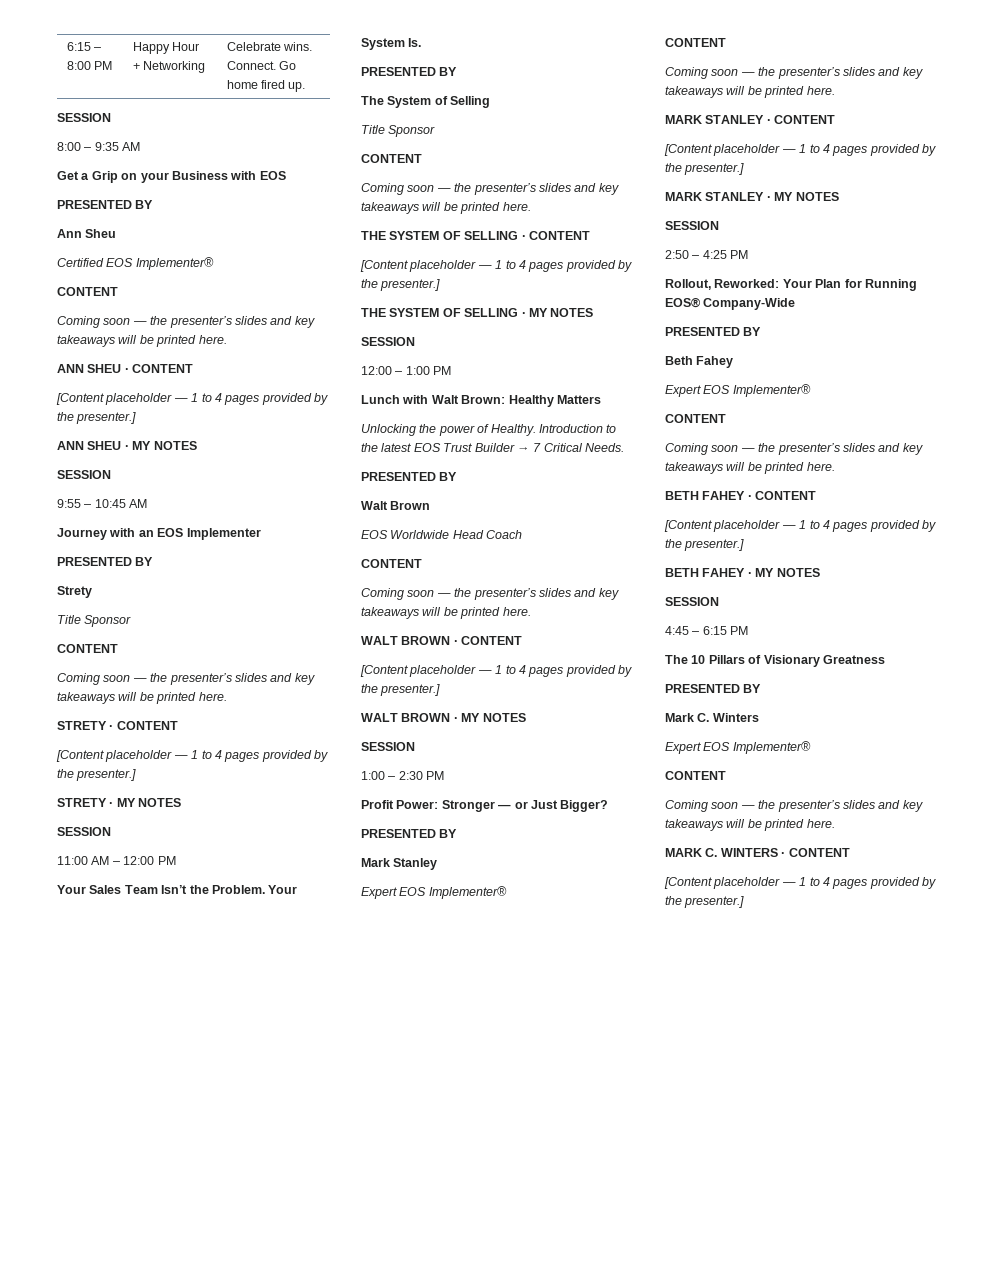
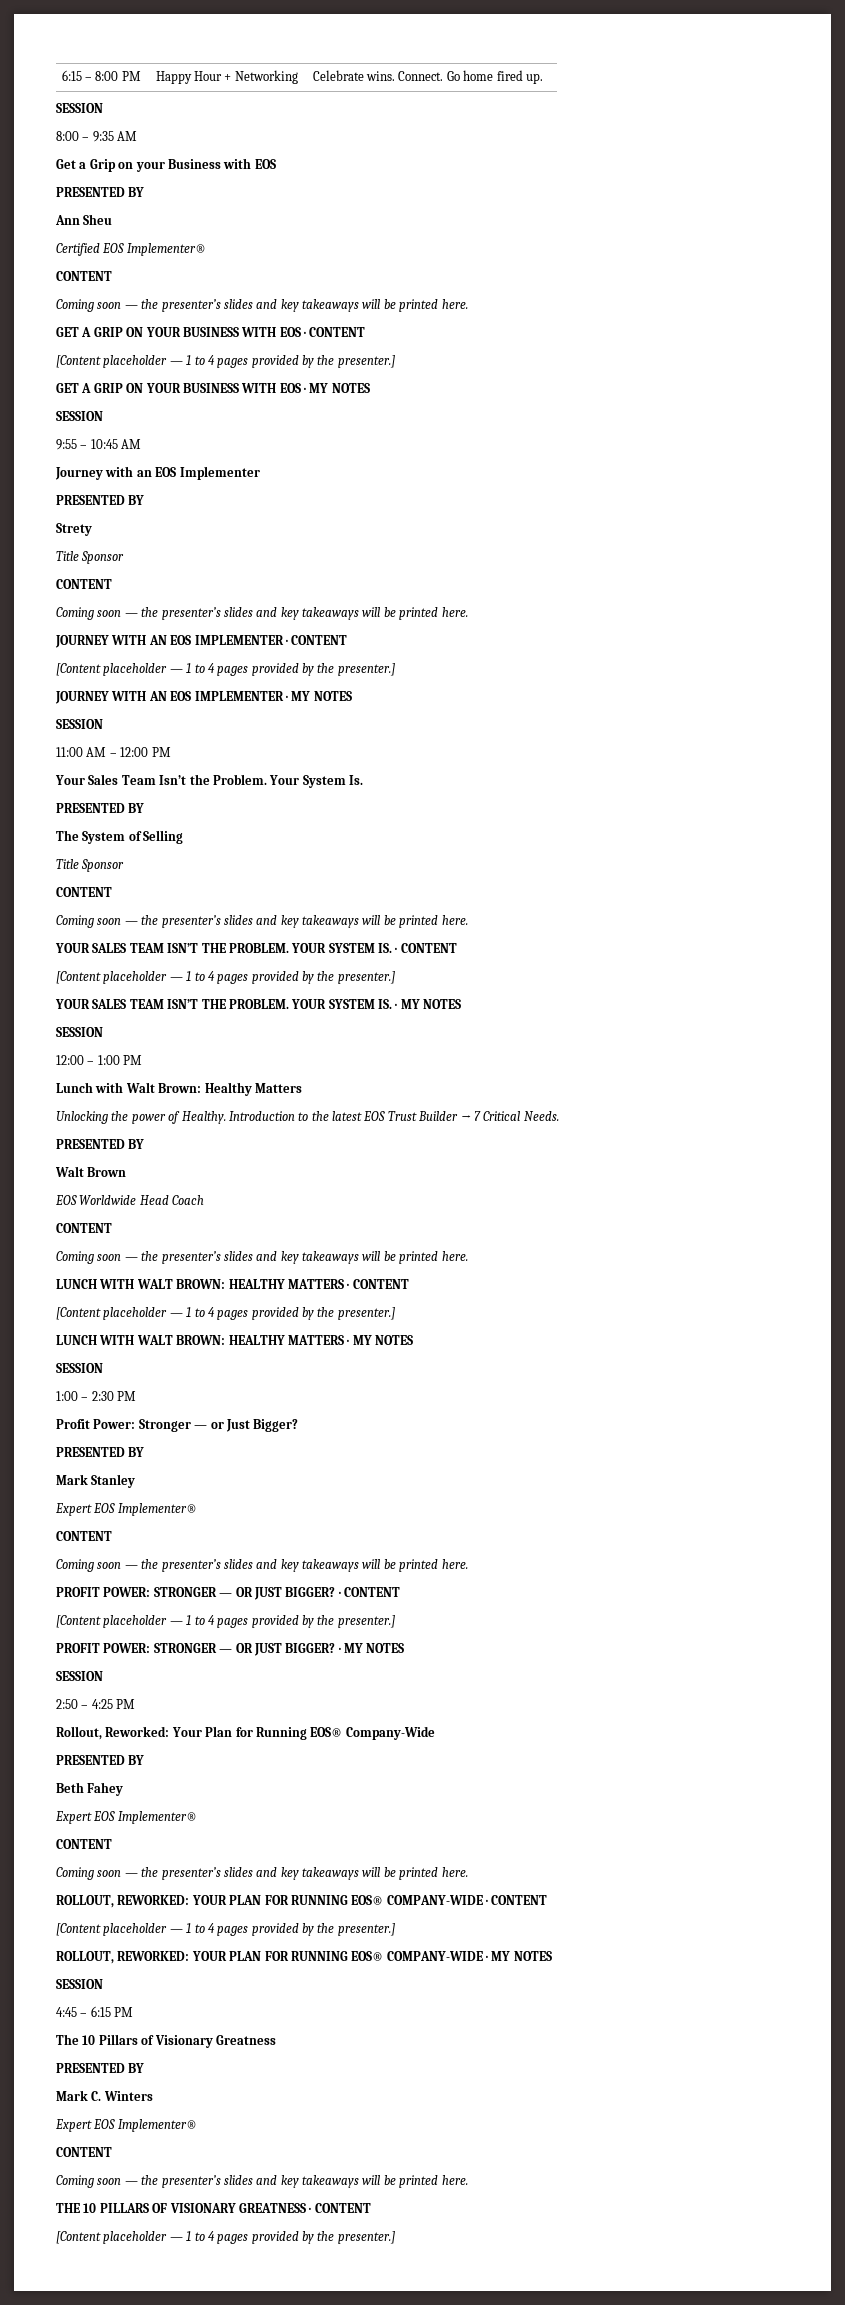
[57,364,122,373] ANN SHEU -> [56,327,301,337] GET A GRIP ON YOUR BUSINESS WITH EOS
[57,441,122,450] ANN SHEU -> [56,383,301,393] GET A GRIP ON YOUR BUSINESS WITH EOS
[57,721,107,730] STRETY -> [55,635,284,648] JOURNEY WITH AN EOS IMPLEMENTER
[57,798,107,807] STRETY -> [55,691,284,704] JOURNEY WITH AN EOS IMPLEMENTER
[361,231,519,240] THE SYSTEM OF SELLING -> [55,943,392,953] YOUR SALES TEAM ISN’T THE PROBLEM. YOUR SYSTEM IS.
[361,308,519,317] THE SYSTEM OF SELLING -> [55,999,392,1009] YOUR SALES TEAM ISN’T THE PROBLEM. YOUR SYSTEM IS.
[361,636,451,645] WALT BROWN -> [56,1279,344,1289] LUNCH WITH WALT BROWN: HEALTHY MATTERS
[361,713,451,722] WALT BROWN -> [56,1335,344,1345] LUNCH WITH WALT BROWN: HEALTHY MATTERS
[665,115,765,124] MARK STANLEY -> [56,1587,336,1600] PROFIT POWER: STRONGER — OR JUST BIGGER?
[665,192,765,201] MARK STANLEY -> [56,1643,336,1656] PROFIT POWER: STRONGER — OR JUST BIGGER?
[665,491,746,500] BETH FAHEY -> [56,1895,483,1908] ROLLOUT, REWORKED: YOUR PLAN FOR RUNNING EOS® COMPANY-WIDE
[665,568,746,577] BETH FAHEY -> [56,1951,483,1964] ROLLOUT, REWORKED: YOUR PLAN FOR RUNNING EOS® COMPANY-WIDE
[665,848,778,857] MARK C. WINTERS -> [56,2203,306,2213] THE 10 PILLARS OF VISIONARY GREATNESS

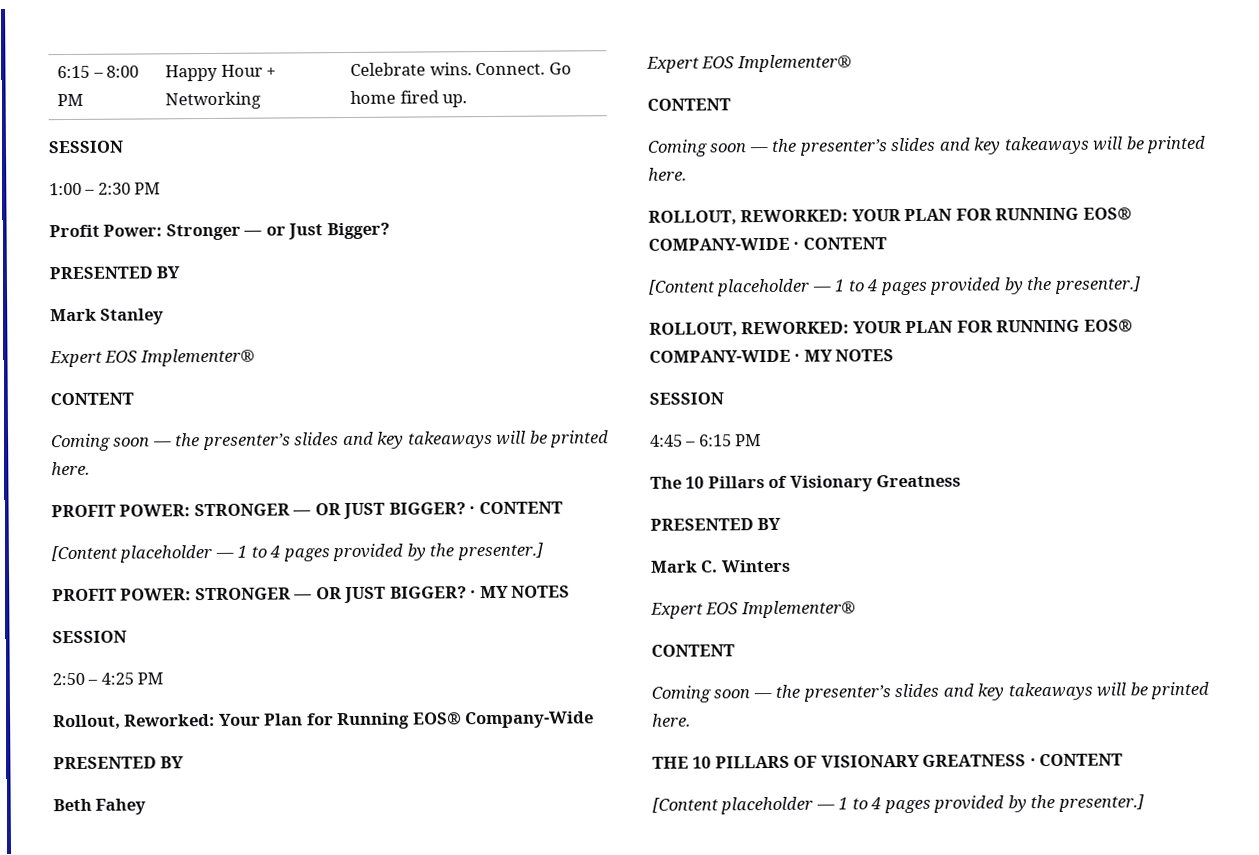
[56,131,138,142] [56,158,276,172] [56,187,145,197] [55,214,113,225] [56,243,206,256] [56,271,112,281] [56,299,468,312] [56,327,366,337] [56,355,395,368] [56,383,370,393] [56,411,103,421] [56,439,142,450] [55,466,260,480] [56,495,145,505] [56,523,92,536] [56,551,125,564] [56,579,112,589] [56,607,468,620] [55,635,348,648] [56,663,395,676] [55,691,352,704] [56,719,103,729] [56,747,171,757] [55,774,363,788] [56,803,145,813] [56,830,184,844] [56,859,125,872] [56,887,112,897] [56,915,468,928] [55,943,457,953] [56,971,395,984] [55,999,462,1009] [56,1027,103,1037] [56,1055,143,1065] [56,1082,302,1096] [56,1111,559,1124] [56,1139,145,1149] [55,1166,127,1177] [55,1195,205,1205] [56,1223,112,1233] [56,1251,468,1264] [56,1279,409,1289] [56,1307,395,1320] [56,1335,413,1345] [56,1363,103,1373] // 8:00 – 9:35 AM // Get a Grip on your Business with EOS // PRESENTED BY // Ann Sheu // Certified EOS Implementer® // CONTENT // Coming soon — the presenter’s slides and key takeaways will be printed here. // GET A GRIP ON YOUR BUSINESS WITH EOS · CONTENT // [Content placeholder — 1 to 4 pages provided by the presenter.] // GET A GRIP ON YOUR BUSINESS WITH EOS · MY NOTES // SESSION // 9:55 – 10:45 AM // Journey with an EOS Implementer // PRESENTED BY // Strety // Title Sponsor // CONTENT // Coming soon — the presenter’s slides and key takeaways will be printed here. // JOURNEY WITH AN EOS IMPLEMENTER · CONTENT // [Content placeholder — 1 to 4 pages provided by the presenter.] // JOURNEY WITH AN EOS IMPLEMENTER · MY NOTES // SESSION // 11:00 AM – 12:00 PM // Your Sales Team Isn’t the Problem. Your System Is. // PRESENTED BY // The System of Selling // Title Sponsor // CONTENT // Coming soon — the presenter’s slides and key takeaways will be printed here. // YOUR SALES TEAM ISN’T THE PROBLEM. YOUR SYSTEM IS. · CONTENT // [Content placeholder — 1 to 4 pages provided by the presenter.] // YOUR SALES TEAM ISN’T THE PROBLEM. YOUR SYSTEM IS. · MY NOTES // SESSION // 12:00 – 1:00 PM // Lunch with Walt Brown: Healthy Matters // Unlocking the power of Healthy. Introduction to the latest EOS Trust Builder → 7 Critical Needs. // PRESENTED BY // Walt Brown // EOS Worldwide Head Coach // CONTENT // Coming soon — the presenter’s slides and key takeaways will be printed here. // LUNCH WITH WALT BROWN: HEALTHY MATTERS · CONTENT // [Content placeholder — 1 to 4 pages provided by the presenter.] // LUNCH WITH WALT BROWN: HEALTHY MATTERS · MY NOTES // SESSION -> (124, 147) none

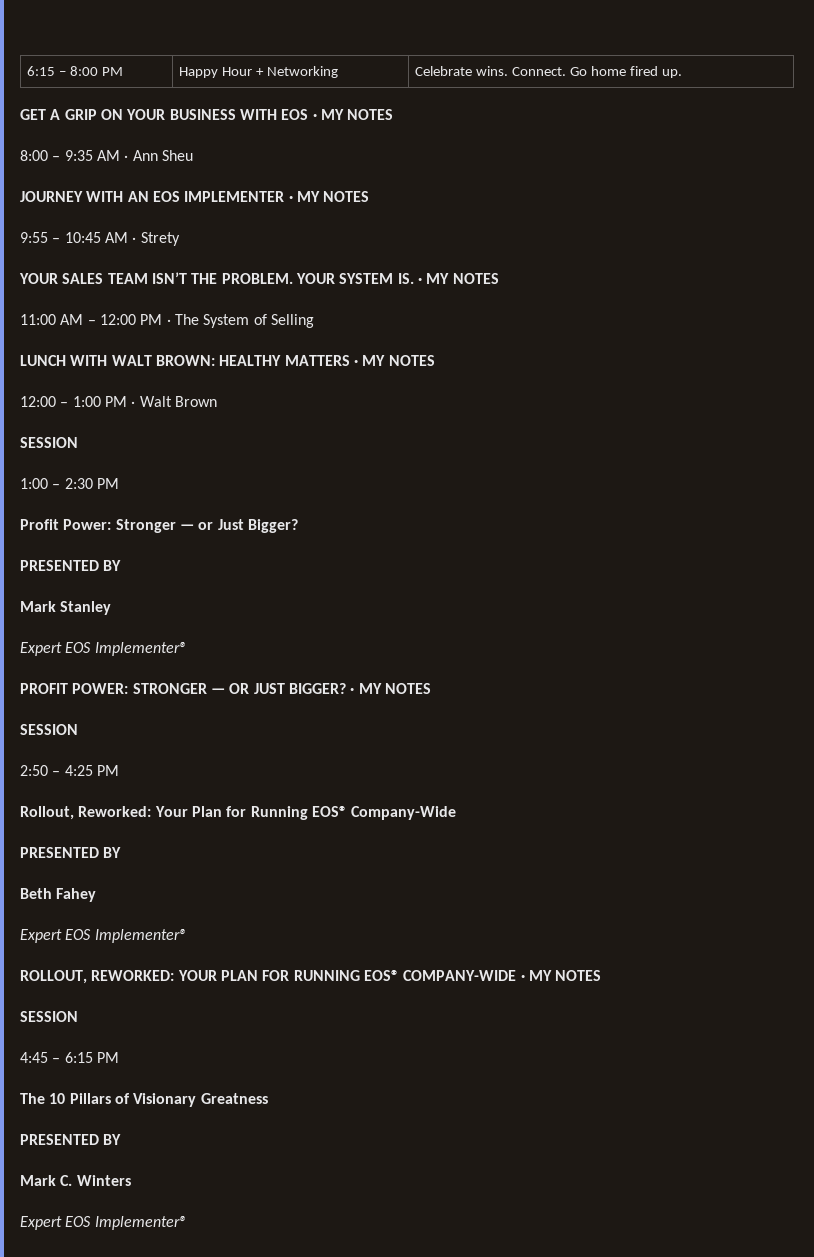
(468, 101) none -> [20,109,394,120] [20,150,193,161] [20,191,370,202] [20,232,180,246] [19,272,499,284] [20,314,314,328] [20,355,435,366] [20,396,217,407] // GET A GRIP ON YOUR BUSINESS WITH EOS · MY NOTES // 8:00 – 9:35 AM · Ann Sheu // JOURNEY WITH AN EOS IMPLEMENTER · MY NOTES // 9:55 – 10:45 AM · Strety // YOUR SALES TEAM ISN’T THE PROBLEM. YOUR SYSTEM IS. · MY NOTES // 11:00 AM – 12:00 PM · The System of Selling // LUNCH WITH WALT BROWN: HEALTHY MATTERS · MY NOTES // 12:00 – 1:00 PM · Walt Brown
[50,392,134,406] [51,430,610,452] [51,461,90,476] [51,501,563,520] [51,542,543,563] // CONTENT // Coming soon — the presenter’s slides and key takeaways will be printed here. // PROFIT POWER: STRONGER — OR JUST BIGGER? · CONTENT // [Content placeholder — 1 to 4 pages provided by the presenter.] -> (187, 649) none
[647,98,731,111] [647,135,1207,157] [648,167,687,181] [648,207,1132,226] [648,237,887,251] [648,276,1141,297] // CONTENT // Coming soon — the presenter’s slides and key takeaways will be printed here. // ROLLOUT, REWORKED: YOUR PLAN FOR RUNNING EOS® COMPANY-WIDE · CONTENT // [Content placeholder — 1 to 4 pages provided by the presenter.] -> (187, 936) none
[651,644,735,657] [651,681,1210,703] [652,713,691,727] [652,753,1124,769] [652,794,1144,815] // CONTENT // Coming soon — the presenter’s slides and key takeaways will be printed here. // THE 10 PILLARS OF VISIONARY GREATNESS · CONTENT // [Content placeholder — 1 to 4 pages provided by the presenter.] -> (187, 1223) none

